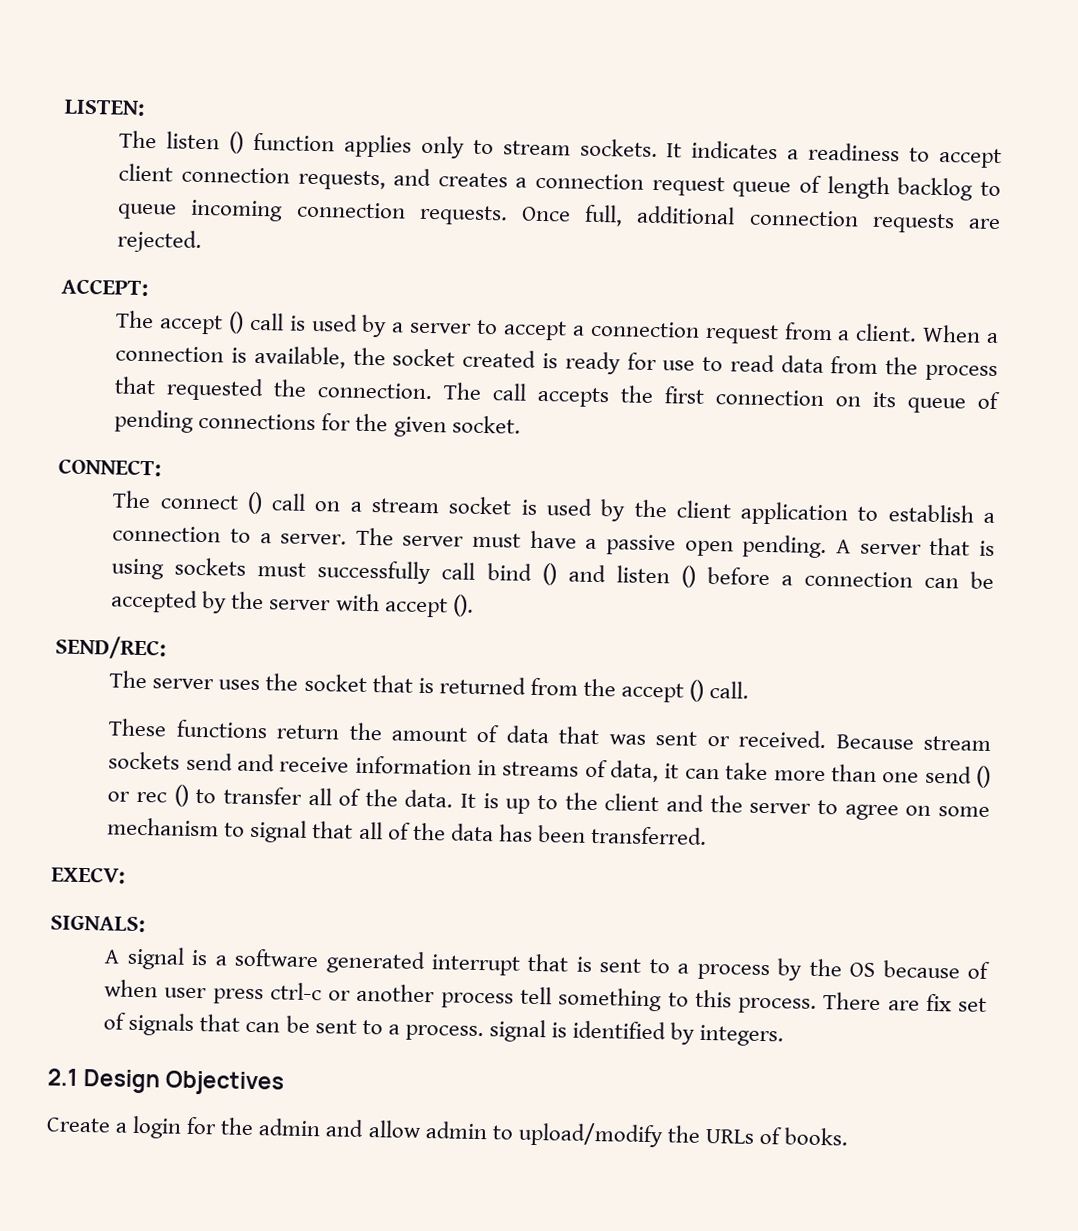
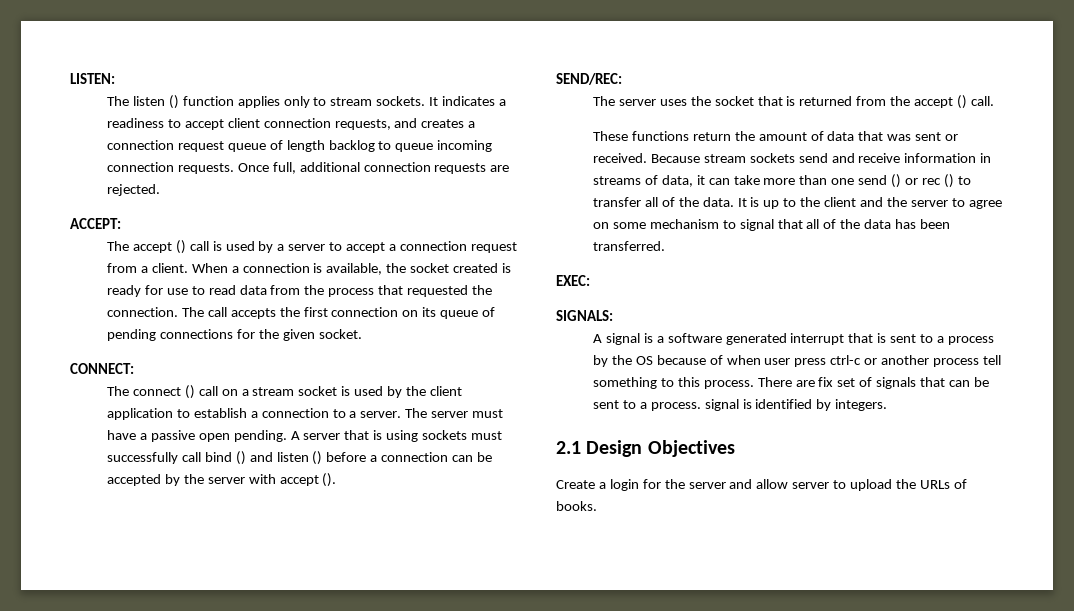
[51,866,126,884] EXECV: -> [556,275,590,286] EXEC:
[258,1118,322,1137] admin -> [688,482,726,489] server
[424,1121,664,1148] admin to upload/modify -> [792,479,893,491] server to upload

